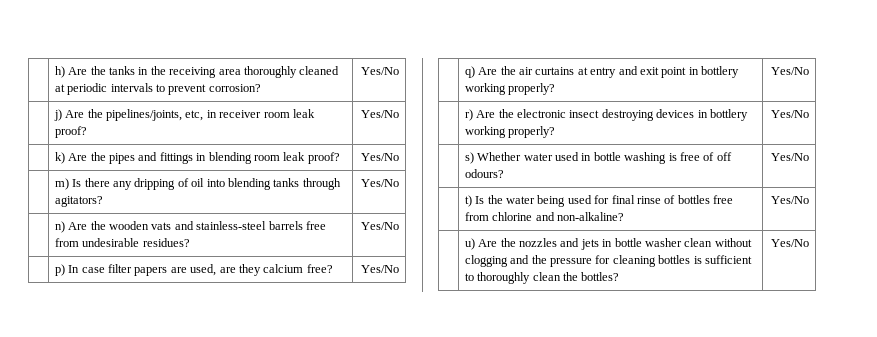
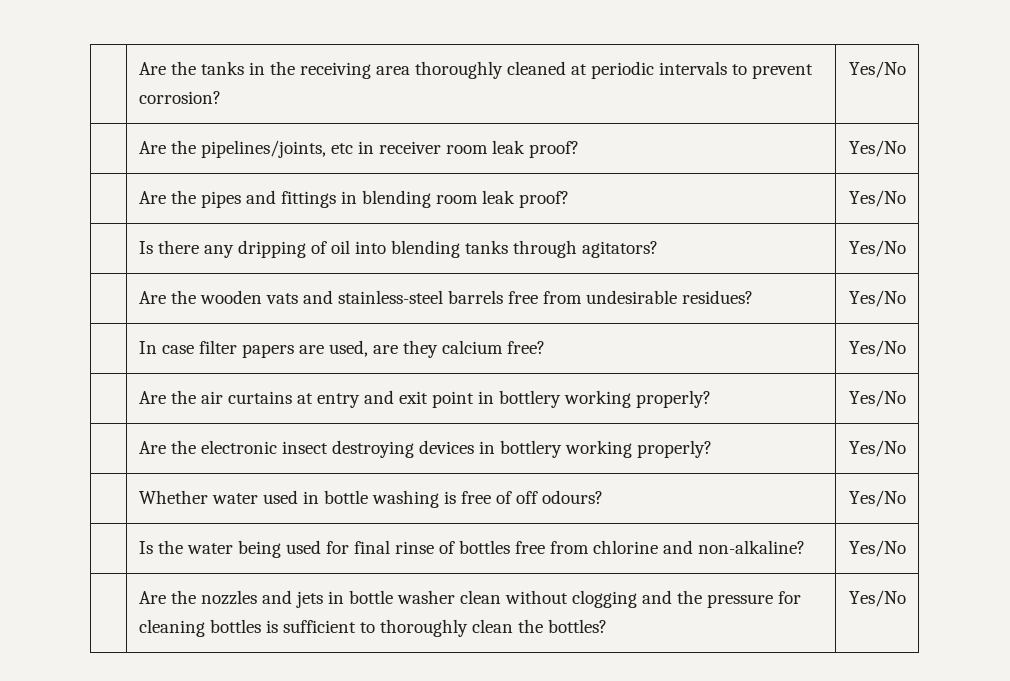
[54,66,65,78] | h) -> (138, 68) |
[53,109,62,121] j) -> (907, 69) none
[185,110,204,121] etc, -> [330,143,353,154] etc
[54,152,65,164] k) -> (907, 148) none
[54,178,69,190] m) -> (907, 198) none
[54,221,65,233] n) -> (907, 248) none
[54,264,65,276] p) -> (907, 298) none
[464,66,475,78] q) -> (907, 348) none
[464,109,473,121] r) -> (907, 398) none
[464,152,474,164] s) -> (907, 448) none
[464,195,472,207] t) -> (907, 498) none
[464,238,475,250] u) -> (907, 548) none

